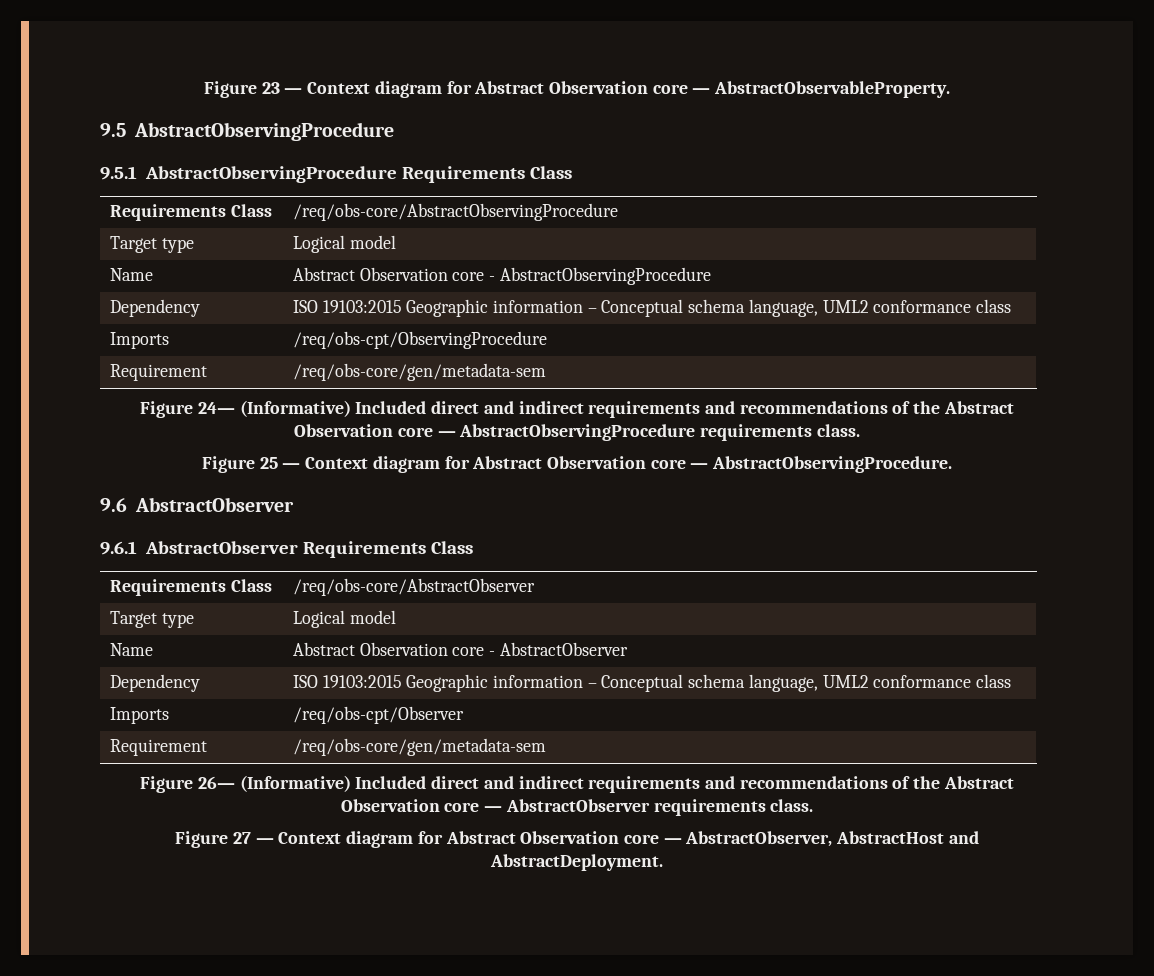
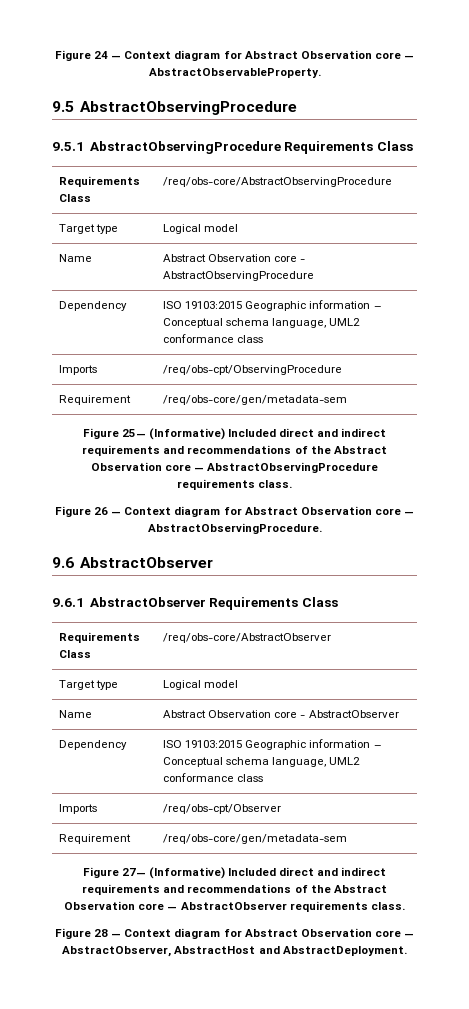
[203,81,280,98] Figure 23 -> [55,50,109,61] Figure 24
[197,402,235,414] 24— -> [121,429,146,437] 25—
[259,457,278,469] 25 -> [94,507,109,515] 26
[197,776,235,789] 26— -> [121,868,146,876] 27—
[232,832,251,844] 27 -> [94,929,109,937] 28

